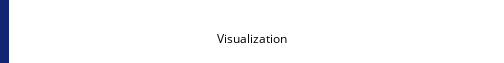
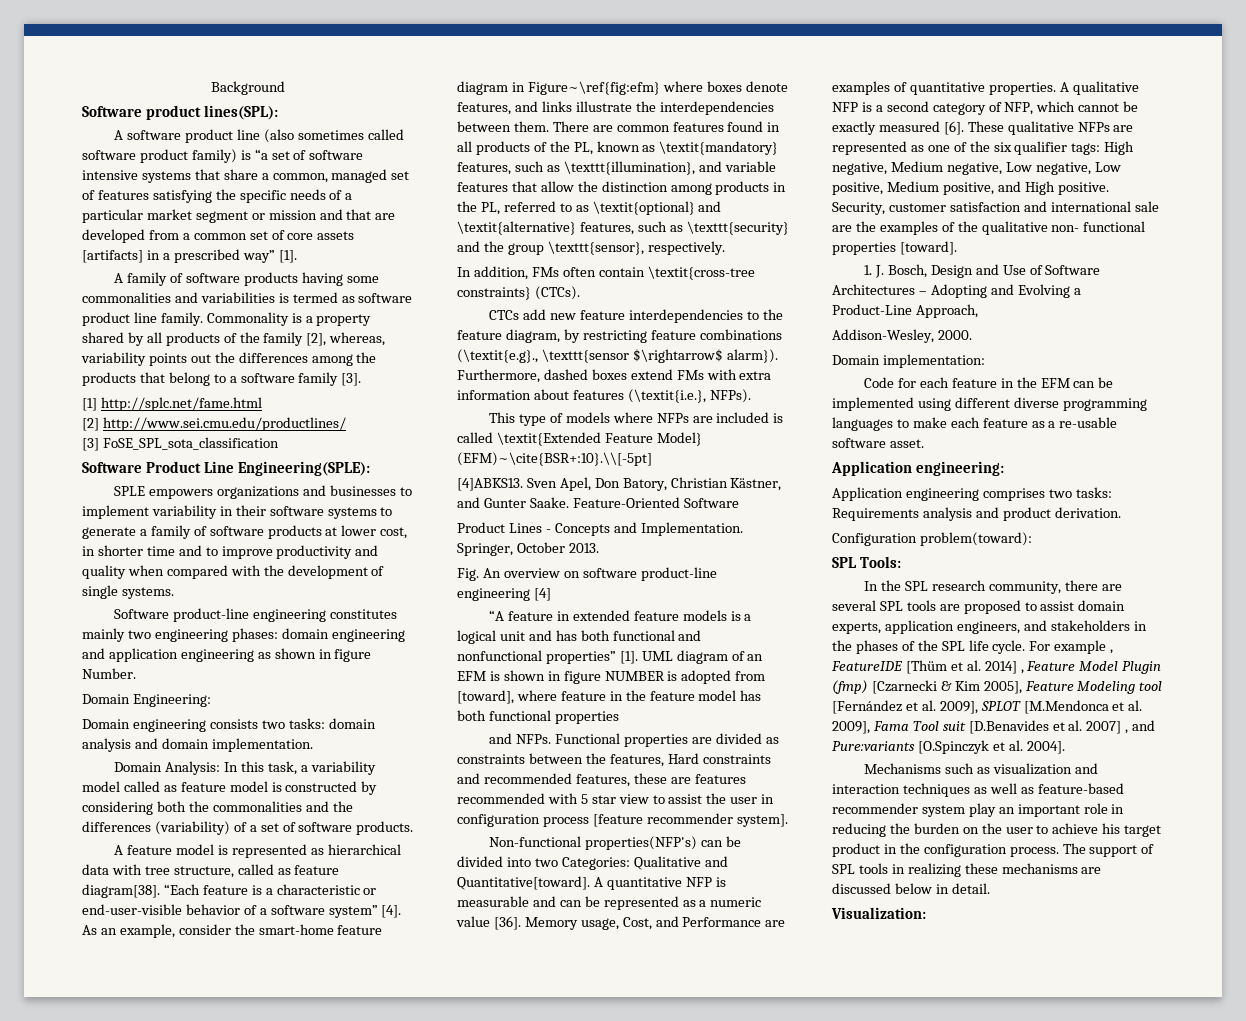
[217,34,287,43] Visualization -> [211,81,285,95] [82,105,278,120] [114,129,404,143] [82,149,364,163] [82,169,410,183] [82,189,353,203] [82,209,396,223] [82,229,355,243] [82,249,297,263] [114,272,379,286] [82,292,413,303] [82,312,372,326] [82,332,386,346] [81,352,377,366] [82,372,362,386] [82,397,262,411] [82,417,346,431] [82,437,279,451] [82,461,370,476] [114,485,412,499] [82,505,393,519] [82,525,408,539] [82,545,379,559] [82,565,385,579] [82,585,174,599] [114,608,397,622] [82,628,405,642] [82,648,372,662] [82,668,136,679] [82,694,211,707] [82,718,376,732] [82,738,313,752] [114,761,376,775] [82,781,378,795] [82,801,353,815] [82,821,414,835] [114,844,401,858] [82,864,340,878] [82,884,377,898] [82,904,402,918] [82,924,383,938] [457,81,788,95] [457,101,774,115] [457,121,781,132] [457,141,779,155] [457,161,776,175] [457,181,787,195] [457,201,722,215] [457,221,789,235] [457,241,725,255] [457,266,755,280] [457,286,580,300] [489,309,783,323] [457,329,782,343] [457,349,778,363] [457,369,772,383] [457,389,751,403] [489,412,784,426] [457,432,702,446] [457,452,652,466] [457,477,782,491] [457,497,739,508] [457,522,743,536] [457,542,599,556] [457,567,717,581] [457,588,551,601] [489,610,752,621] [457,630,702,644] [457,650,764,664] [457,670,766,684] [457,690,762,704] [457,710,619,724] [489,733,779,747] [457,753,771,767] [457,773,746,787] [457,793,775,804] [457,813,788,827] [489,836,741,850] [457,856,728,870] [457,876,726,890] [457,896,762,910] [456,916,786,930] [832,81,1139,95] [832,101,1139,115] [832,121,1134,135] [832,141,1135,155] [832,161,1121,175] [832,181,1109,195] [832,201,1159,215] [832,221,1146,235] [832,241,957,255] [864,264,1101,278] [832,284,1081,298] [832,304,978,318] [832,329,972,343] [832,354,985,368] [864,377,1114,388] [832,397,1147,411] [832,417,1118,431] [832,438,924,448] [831,461,1004,476] [832,487,1112,501] [832,507,1121,521] [832,532,1032,546] [832,556,901,568] [864,580,1122,594] [832,600,1126,614] [832,620,1147,634] [832,640,1114,654] [831,660,1162,674] [832,680,1163,694] [832,700,1143,714] [832,720,1156,734] [832,740,1065,754] [864,763,1098,775] [832,783,1124,797] [832,803,1125,817] [832,823,1162,837] [832,843,1155,857] [832,863,1102,877] [832,883,990,894] [831,907,926,919] Background // Software product lines(SPL): // A software product line (also sometimes called software product family) is “a set of software intensive systems that share a common, managed set of features satisfying the specific needs of a particular market segment or mission and that are developed from a common set of core assets [artifacts] in a prescribed way” [1]. // A family of software products having some commonalities and variabilities is termed as software product line family. Commonality is a property shared by all products of the family [2], whereas, variability points out the differences among the products that belong to a software family [3]. // [1] http://splc.net/fame.html // [2] http://www.sei.cmu.edu/productlines/ // [3] FoSE_SPL_sota_classification // Software Product Line Engineering(SPLE): // SPLE empowers organizations and businesses to implement variability in their software systems to generate a family of software products at lower cost, in shorter time and to improve productivity and quality when compared with the development of single systems. // Software product-line engineering constitutes mainly two engineering phases: domain engineering and application engineering as shown in figure Number. // Domain Engineering: // Domain engineering consists two tasks: domain analysis and domain implementation. // Domain Analysis: In this task, a variability model called as feature model is constructed by considering both the commonalities and the differences (variability) of a set of software products. // A feature model is represented as hierarchical data with tree structure, called as feature diagram[38]. “Each feature is a characteristic or end-user-visible behavior of a software system” [4]. As an example, consider the smart-home feature diagram in Figure~\ref{fig:efm} where boxes denote features, and links illustrate the interdependencies between them. There are common features found in all products of the PL, known as \textit{mandatory} features, such as \texttt{illumination}, and variable features that allow the distinction among products in the PL, referred to as \textit{optional} and \textit{alternative} features, such as \texttt{security} and the group \texttt{sensor}, respectively. // In addition, FMs often contain \textit{cross-tree constraints} (CTCs). // CTCs add new feature interdependencies to the feature diagram, by restricting feature combinations (\textit{e.g}., \texttt{sensor $\rightarrow$ alarm}). Furthermore, dashed boxes extend FMs with extra information about features (\textit{i.e.}, NFPs). // This type of models where NFPs are included is called \textit{Extended Feature Model} (EFM)~\cite{BSR+:10}.\\[-5pt] // [4]ABKS13. Sven Apel, Don Batory, Christian Kästner, and Gunter Saake. Feature-Oriented Software // Product Lines - Concepts and Implementation. Springer, October 2013. // Fig. An overview on software product-line engineering [4] // “A feature in extended feature models is a logical unit and has both functional and nonfunctional properties” [1]. UML diagram of an EFM is shown in figure NUMBER is adopted from [toward], where feature in the feature model has both functional properties // and NFPs. Functional properties are divided as constraints between the features, Hard constraints and recommended features, these are features recommended with 5 star view to assist the user in configuration process [feature recommender system]. // Non-functional properties(NFP's) can be divided into two Categories: Qualitative and Quantitative[toward]. A quantitative NFP is measurable and can be represented as a numeric value [36]. Memory usage, Cost, and Performance are examples of quantitative properties. A qualitative NFP is a second category of NFP, which cannot be exactly measured [6]. These qualitative NFPs are represented as one of the six qualifier tags: High negative, Medium negative, Low negative, Low positive, Medium positive, and High positive. Security, customer satisfaction and international sale are the examples of the qualitative non- functional properties [toward]. // 1. J. Bosch, Design and Use of Software Architectures – Adopting and Evolving a Product-Line Approach, // Addison-Wesley, 2000. // Domain implementation: // Code for each feature in the EFM can be implemented using different diverse programming languages to make each feature as a re-usable software asset. // Application engineering: // Application engineering comprises two tasks: Requirements analysis and product derivation. // Configuration problem(toward): // SPL Tools: // In the SPL research community, there are several SPL tools are proposed to assist domain experts, application engineers, and stakeholders in the phases of the SPL life cycle. For example , FeatureIDE [Thüm et al. 2014] , Feature Model Plugin (fmp) [Czarnecki & Kim 2005], Feature Modeling tool [Fernández et al. 2009], SPLOT [M.Mendonca et al. 2009], Fama Tool suit [D.Benavides et al. 2007] , and Pure:variants [O.Spinczyk et al. 2004]. // Mechanisms such as visualization and interaction techniques as well as feature-based recommender system play an important role in reducing the burden on the user to achieve his target product in the configuration process. The support of SPL tools in realizing these mechanisms are discussed below in detail. // Visualization:

